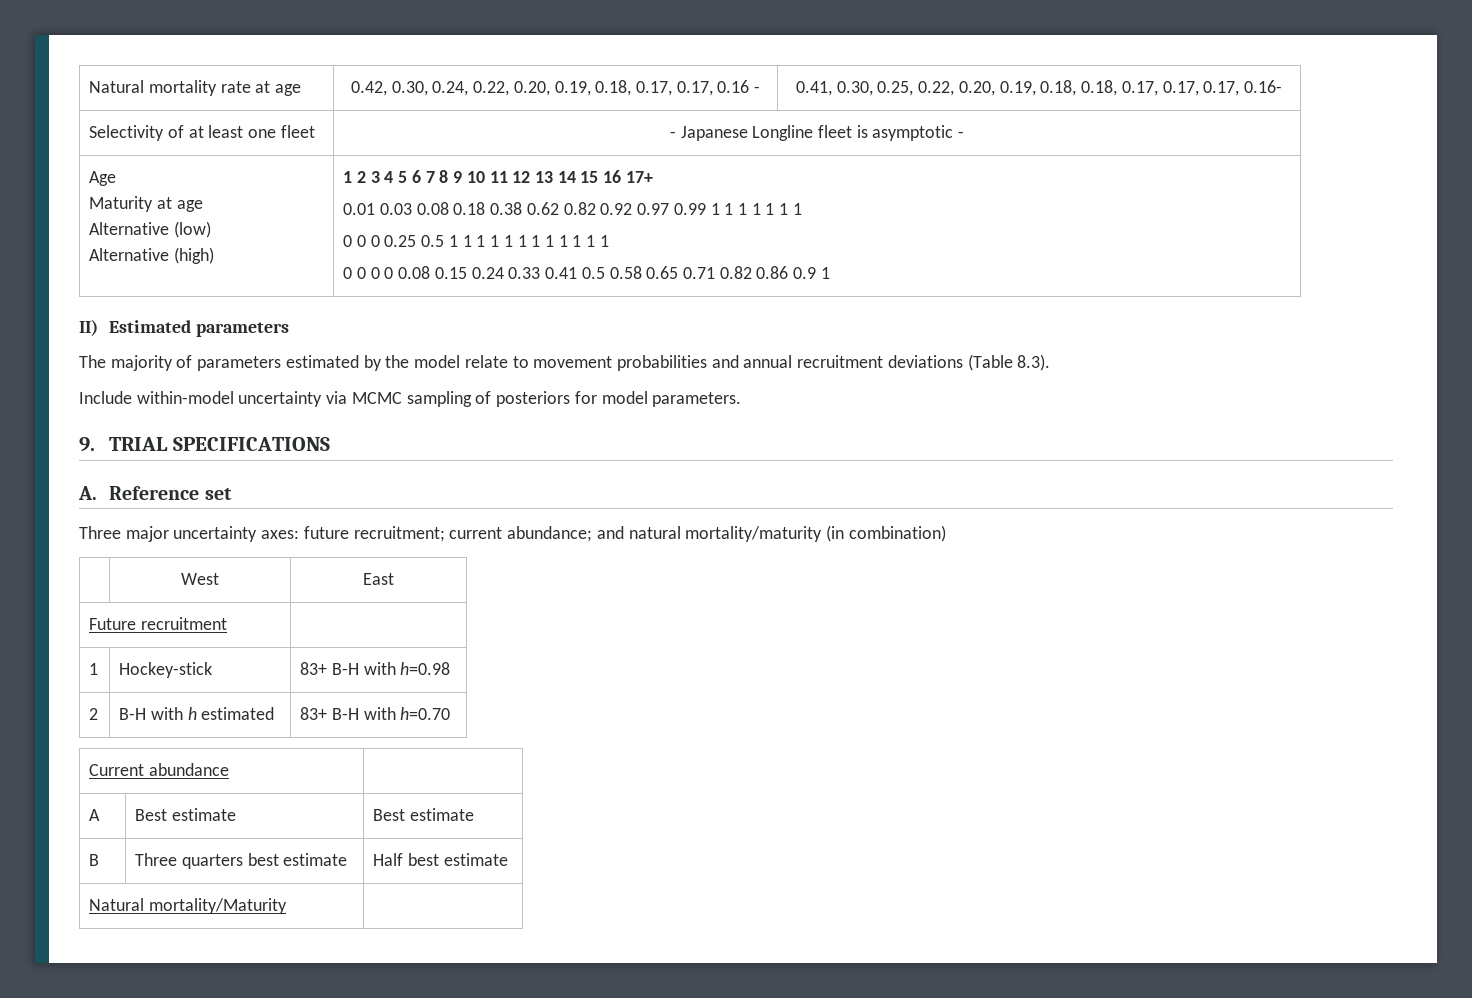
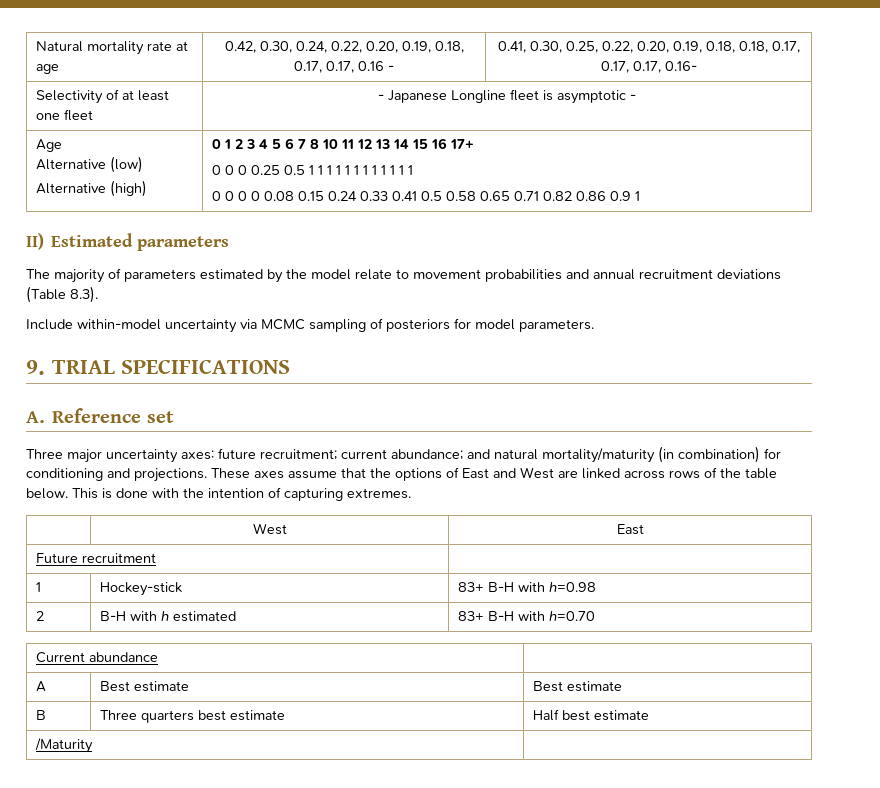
[89,196,203,212] // Maturity at age -> (63, 145) none
(214, 255) none -> [212,139,222,149] 0
[453,171,463,183] 9 -> (320, 144) none
[343,202,802,215] // 0.01 0.03 0.08 0.18 0.38 0.62 0.82 0.92 0.97 0.99 1 1 1 1 1 1 1 -> (475, 144) none
(946, 533) none -> [764,448,781,459] [26,467,777,482] [26,487,411,501] for conditioning and projections. These axes assume that the options of East and West are linked across rows of the table below. This is done with the intention of capturing extremes.
[89,898,287,914] Natural mortality/Maturity -> [35,738,94,753] /Maturity

